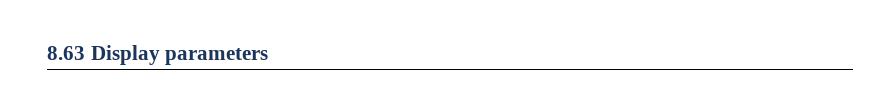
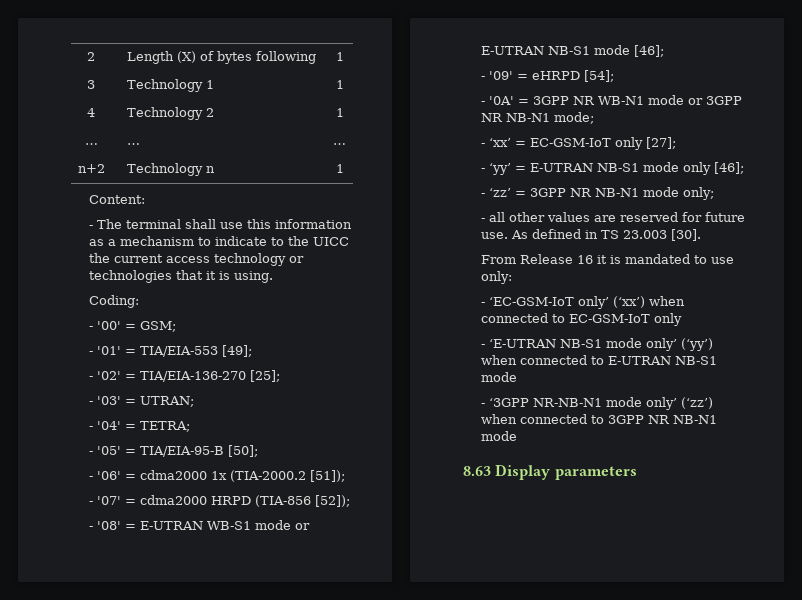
(47, 53) none -> [87,52,95,61] [126,51,316,64] [335,52,344,61] [87,80,95,89] [126,79,214,92] [335,80,344,89] [87,108,95,117] [126,107,214,120] [335,108,344,117] [84,143,98,145] [126,143,140,145] [333,143,346,145] [77,164,105,173] [126,163,215,176] [335,164,344,173] [88,195,145,204] [88,219,352,229] [88,236,349,246] [88,253,304,266] [88,270,273,283] [88,295,139,308] [88,321,176,332] [88,345,252,357] [88,370,280,382] [88,396,194,407] [88,421,190,432] [88,445,258,457] [88,470,345,482] [88,495,350,507] [88,520,310,530] [480,45,664,57] [480,70,614,82] [480,95,742,105] [480,112,594,124] [480,137,676,150] [480,162,744,175] [480,187,714,200] [480,212,745,222] [480,229,701,241] [480,254,734,264] [480,271,512,284] [480,296,685,309] [480,313,682,326] [480,338,713,351] [480,355,717,365] [480,372,517,382] [480,397,713,410] [480,414,717,424] [480,431,517,441] 2 | Length (X) of bytes following | 1 // 3 | Technology 1 | 1 // 4 | Technology 2 | 1 // … | … | … // n+2 | Technology n | 1 // Content: // - The terminal shall use this information as a mechanism to indicate to the UICC the current access technology or technologies that it is using. // Coding: // - '00' = GSM; // - '01' = TIA/EIA-553 [49]; // - '02' = TIA/EIA-136-270 [25]; // - '03' = UTRAN; // - '04' = TETRA; // - '05' = TIA/EIA-95-B [50]; // - '06' = cdma2000 1x (TIA-2000.2 [51]); // - '07' = cdma2000 HRPD (TIA-856 [52]); // - '08' = E-UTRAN WB-S1 mode or E-UTRAN NB-S1 mode [46]; // - '09' = eHRPD [54]; // - '0A' = 3GPP NR WB-N1 mode or 3GPP NR NB-N1 mode; // - ‘xx’ = EC-GSM-IoT only [27]; // - ‘yy’ = E-UTRAN NB-S1 mode only [46]; // - ‘zz’ = 3GPP NR NB-N1 mode only; // - all other values are reserved for future use. As defined in TS 23.003 [30]. // From Release 16 it is mandated to use only: // - ‘EC-GSM-IoT only’ (‘xx’) when connected to EC-GSM-IoT only // - ‘E-UTRAN NB-S1 mode only’ (‘yy’) when connected to E-UTRAN NB-S1 mode // - ‘3GPP NR-NB-N1 mode only’ (‘zz’) when connected to 3GPP NR NB-N1 mode //

